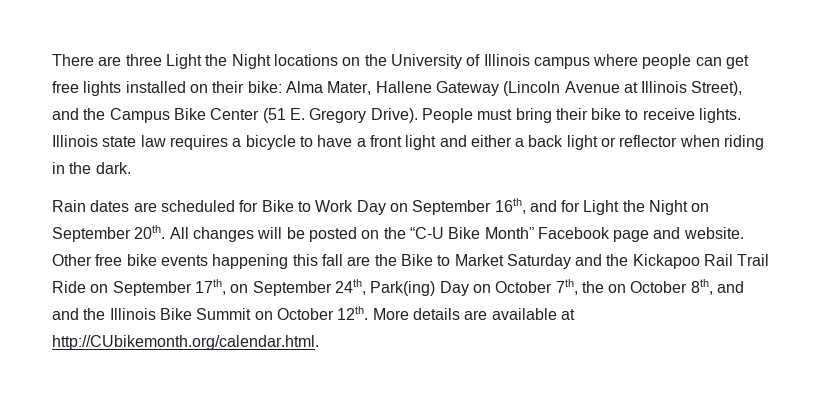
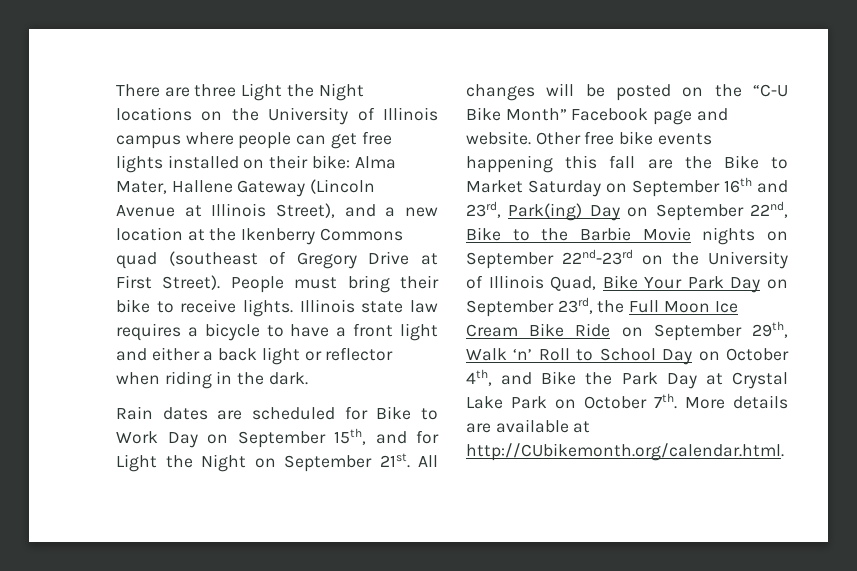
[83,108,418,123] the Campus Bike Center (51 E. Gregory Drive). -> [385,207,438,217] [116,227,403,245] [116,251,438,269] [116,275,221,290] a new location at the Ikenberry Commons quad (southeast of Gregory Drive at First Street).
[494,198,526,214] 16th, -> [334,428,366,445] 15th,
[134,225,166,239] 20th. -> [379,453,410,468] 21st.
[575,254,770,269] [52,279,745,296] [52,306,369,320] and the Kickapoo Rail Trail Ride on September 17th, on September 24th, Park(ing) Day on October 7th, the on October 8th, and and the Illinois Bike Summit on October 12th. -> [606,177,788,197] [466,201,788,221] [466,227,788,245] [466,249,788,269] [466,275,788,293] [466,297,738,317] [466,321,788,341] [466,348,789,365] [466,369,788,389] [466,393,677,409] on September 16th and 23rd, Park(ing) Day on September 22nd, Bike to the Barbie Movie nights on September 22nd-23rd on the University of Illinois Quad, Bike Your Park Day on September 23rd, the Full Moon Ice Cream Bike Ride on September 29th, Walk ‘n’ Roll to School Day on October 4th, and Bike the Park Day at Crystal Lake Park on October 7th.

